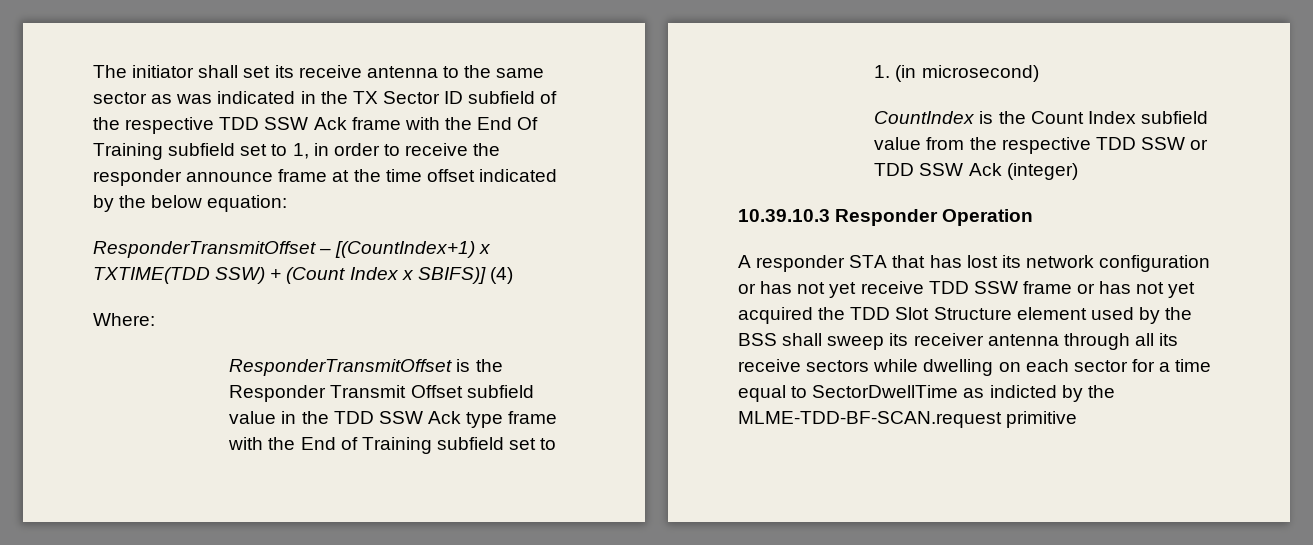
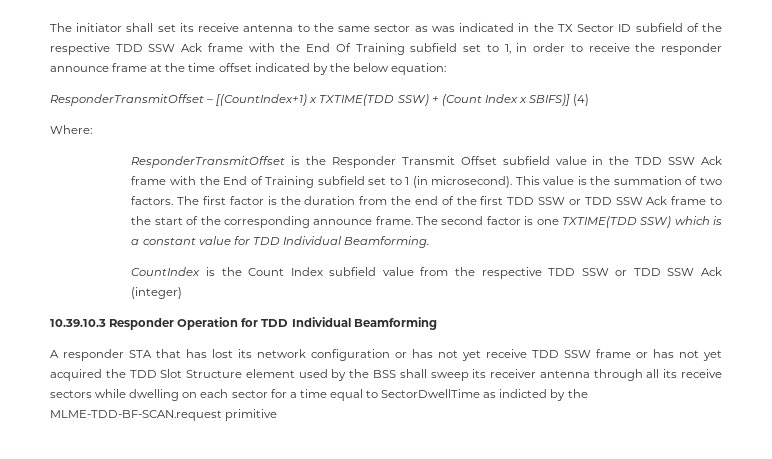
[466,412,504,428] type -> (722, 160) none
[874,65,1039,82] 1. (in microsecond) -> [405,176,722,188] [131,196,723,205] [131,216,723,228] [131,236,430,248] 1 (in microsecond). This value is the summation of two factors. The first factor is the duration from the end of the first TDD SSW or TDD SSW Ack frame to the start of the corresponding announce frame. The second factor is one TXTIME(TDD SSW) which is a constant value for TDD Individual Beamforming.
(1034, 217) none -> [241,317,437,330] for TDD Individual Beamforming

